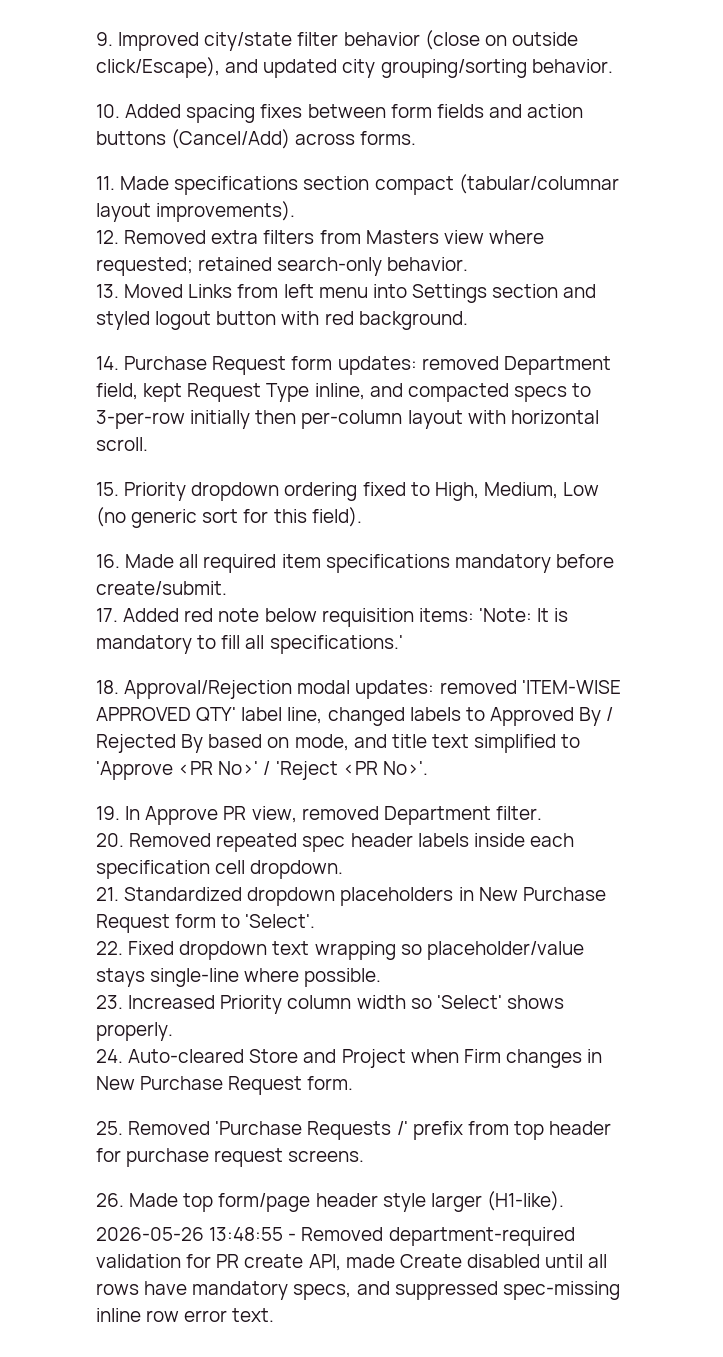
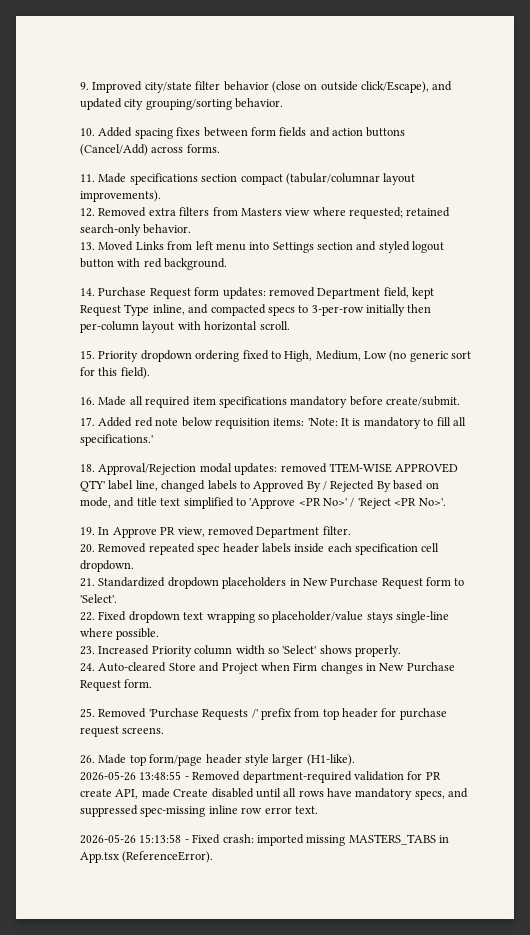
(275, 1315) none -> [80,834,449,846] [80,851,214,863] // 2026-05-26 15:13:58 - Fixed crash: imported missing MASTERS_TABS in App.tsx (ReferenceError).

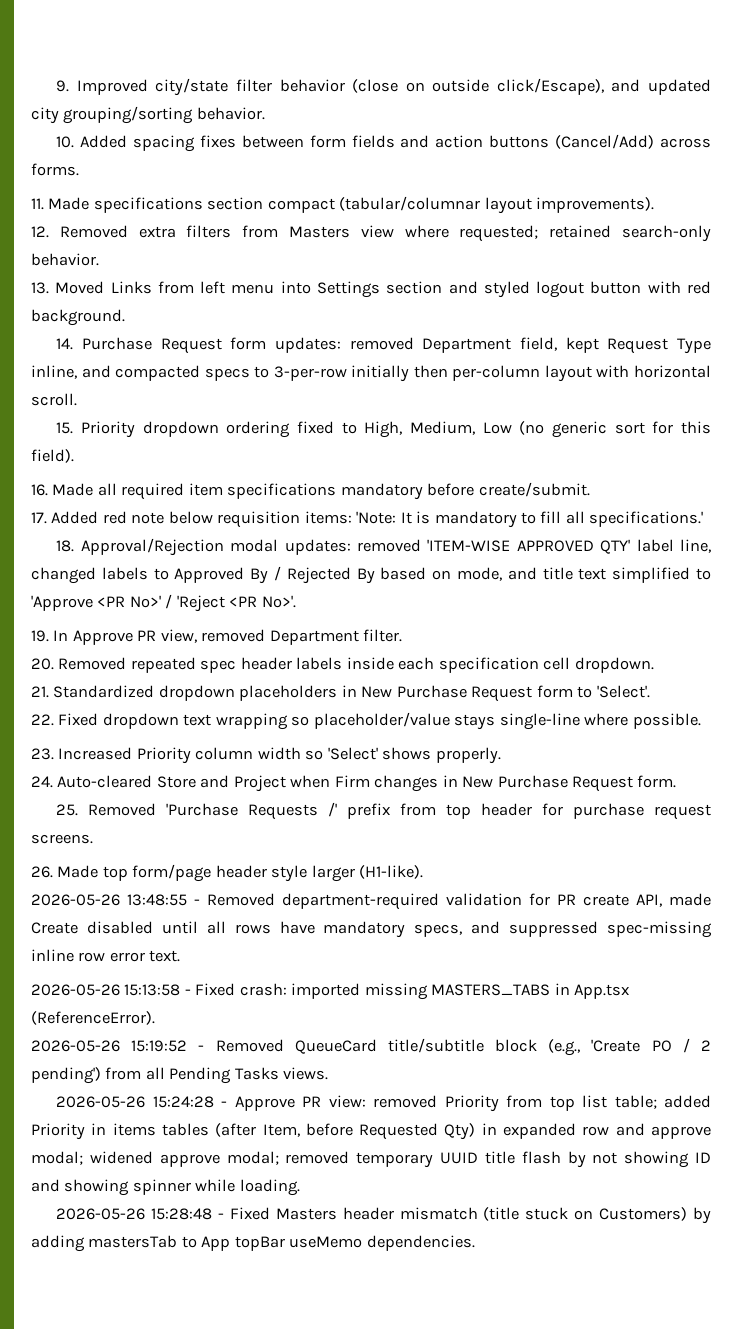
(214, 857) none -> [31,1038,711,1056] [31,1067,329,1084] [56,1095,711,1112] [31,1123,711,1140] [31,1151,712,1168] [31,1179,300,1196] [56,1207,711,1224] [31,1235,475,1252] // 2026-05-26 15:19:52 - Removed QueueCard title/subtitle block (e.g., 'Create PO / 2 pending') from all Pending Tasks views. // 2026-05-26 15:24:28 - Approve PR view: removed Priority from top list table; added Priority in items tables (after Item, before Requested Qty) in expanded row and approve modal; widened approve modal; removed temporary UUID title flash by not showing ID and showing spinner while loading. // 2026-05-26 15:28:48 - Fixed Masters header mismatch (title stuck on Customers) by adding mastersTab to App topBar useMemo dependencies.

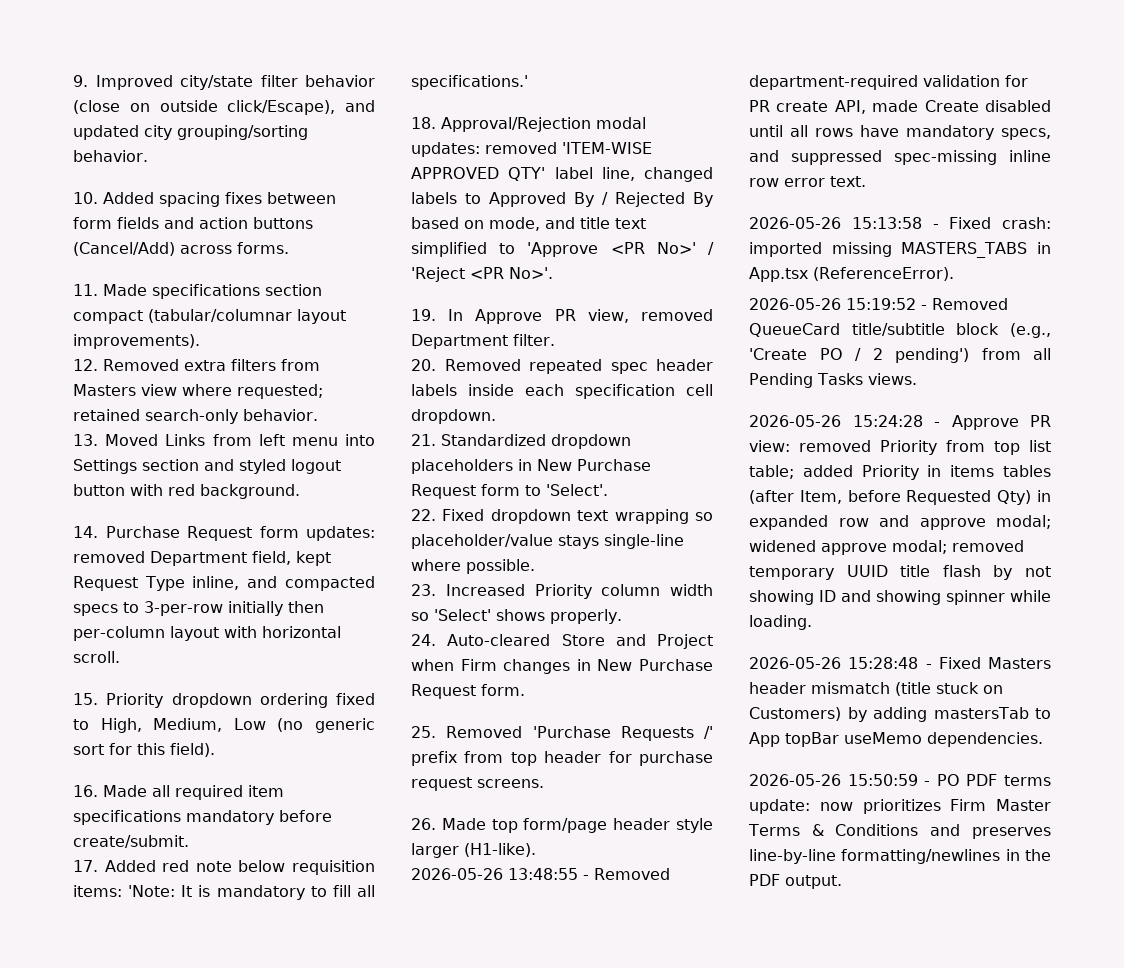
(475, 1243) none -> [749,774,1051,786] [749,799,1051,814] [748,824,1051,839] [749,849,1051,864] [749,874,842,889] // 2026-05-26 15:50:59 - PO PDF terms update: now prioritizes Firm Master Terms & Conditions and preserves line-by-line formatting/newlines in the PDF output.

